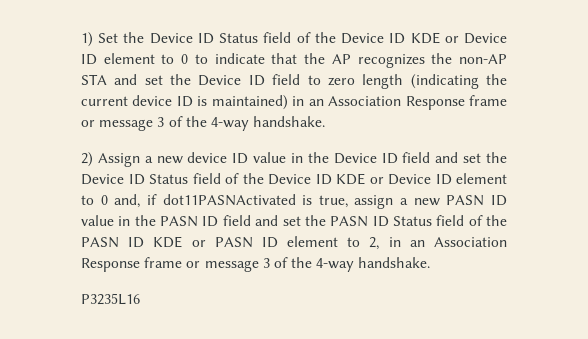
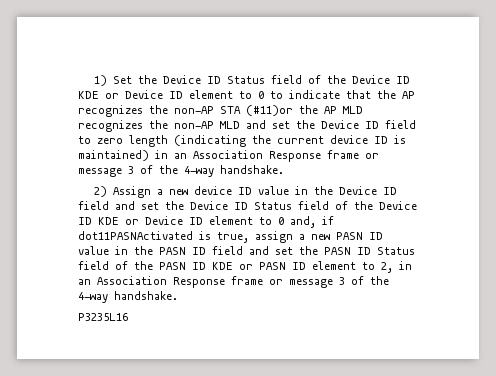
(107, 79) none -> [246,105,363,116] [78,120,240,132] (#11)or the AP MLD recognizes the non-AP MLD

